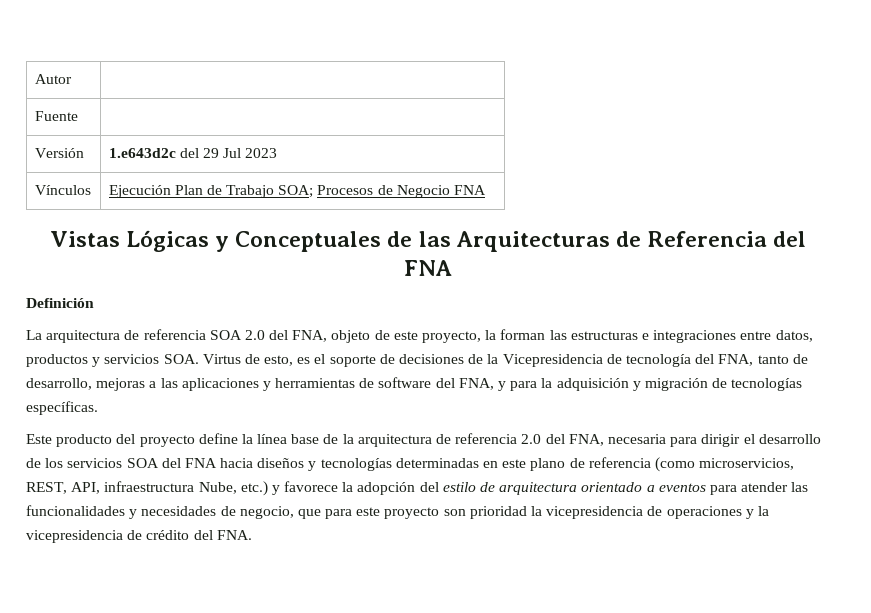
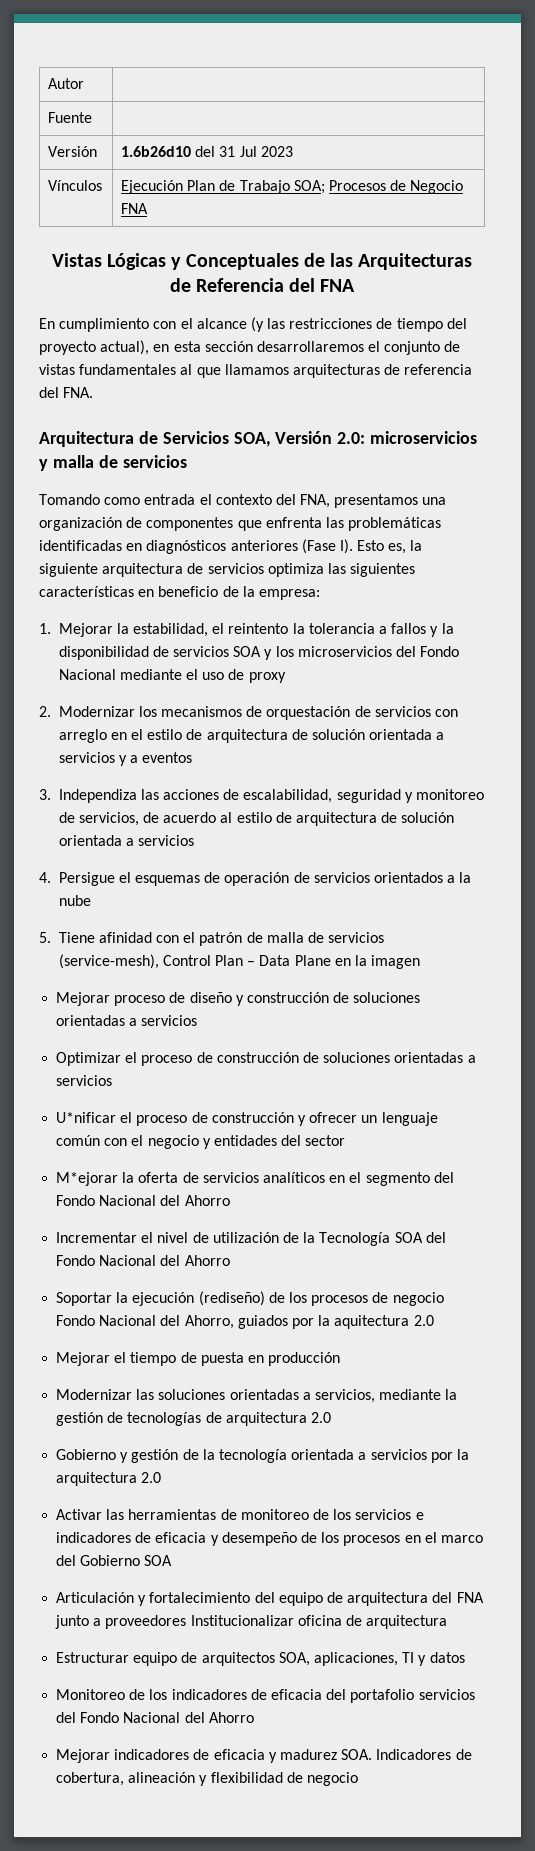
[108,148,219,158] 1.e643d2c del 29 -> [121,146,236,157] 1.6b26d10 del 31
[26,298,94,308] [26,329,813,343] [26,354,808,367] [26,377,803,391] [26,401,98,415] [26,433,821,447] [26,457,795,472] [26,481,809,496] [26,505,769,519] [26,530,252,543] Definición // La arquitectura de referencia SOA 2.0 del FNA, objeto de este proyecto, la forman las estructuras e integraciones entre datos, productos y servicios SOA. Virtus de esto, es el soporte de decisiones de la Vicepresidencia de tecnología del FNA, tanto de desarrollo, mejoras a las aplicaciones y herramientas de software del FNA, y para la adquisición y migración de tecnologías específicas. // Este producto del proyecto define la línea base de la arquitectura de referencia 2.0 del FNA, necesaria para dirigir el desarrollo de los servicios SOA del FNA hacia diseños y tecnologías determinadas en este plano de referencia (como microservicios, REST, API, infraestructura Nube, etc.) y favorece la adopción del estilo de arquitectura orientado a eventos para atender las funcionalidades y necesidades de negocio, que para este proyecto son prioridad la vicepresidencia de operaciones y la vicepresidencia de crédito del FNA. -> [39,317,467,332] [39,340,461,355] [39,364,473,378] [39,387,94,398] [39,431,478,447] [39,455,187,471] [39,494,447,508] [39,517,442,531] [39,539,423,554] [39,563,416,577] [39,586,320,600] [39,623,454,637] [58,646,460,660] [58,669,286,683] [39,706,459,720] [58,729,445,743] [58,752,193,766] [39,789,485,803] [58,812,455,826] [58,835,195,846] [39,872,472,886] [58,895,91,906] [39,932,385,946] [58,954,421,969] [56,992,421,1006] [56,1015,198,1026] [56,1052,476,1066] [56,1075,113,1086] [56,1112,438,1126] [56,1135,346,1149] [56,1172,454,1186] [56,1195,230,1206] [56,1232,446,1246] [56,1255,230,1266] [56,1291,444,1306] [56,1315,434,1329] [56,1352,341,1366] [56,1389,458,1403] [56,1412,331,1426] [56,1449,469,1463] [56,1472,162,1486] [56,1509,424,1520] [56,1532,483,1546] [56,1555,173,1566] [56,1592,484,1606] [55,1615,448,1629] [56,1652,465,1666] [56,1689,475,1703] [56,1712,254,1723] [56,1749,472,1763] [56,1772,358,1786] En cumplimiento con el alcance (y las restricciones de tiempo del proyecto actual), en esta sección desarrollaremos el conjunto de vistas fundamentales al que llamamos arquitecturas de referencia del FNA. // Arquitectura de Servicios SOA, Versión 2.0: microservicios y malla de servicios // Tomando como entrada el contexto del FNA, presentamos una organización de componentes que enfrenta las problemáticas identificadas en diagnósticos anteriores (Fase I). Esto es, la siguiente arquitectura de servicios optimiza las siguientes características en beneficio de la empresa: // 1. Mejorar la estabilidad, el reintento la tolerancia a fallos y la disponibilidad de servicios SOA y los microservicios del Fondo Nacional mediante el uso de proxy // 2. Modernizar los mecanismos de orquestación de servicios con arreglo en el estilo de arquitectura de solución orientada a servicios y a eventos // 3. Independiza las acciones de escalabilidad, seguridad y monitoreo de servicios, de acuerdo al estilo de arquitectura de solución orientada a servicios // 4. Persigue el esquemas de operación de servicios orientados a la nube // 5. Tiene afinidad con el patrón de malla de servicios (service-mesh), Control Plan – Data Plane en la imagen // Mejorar proceso de diseño y construcción de soluciones orientadas a servicios // Optimizar el proceso de construcción de soluciones orientadas a servicios // U*nificar el proceso de construcción y ofrecer un lenguaje común con el negocio y entidades del sector // M*ejorar la oferta de servicios analíticos en el segmento del Fondo Nacional del Ahorro // Incrementar el nivel de utilización de la Tecnología SOA del Fondo Nacional del Ahorro // Soportar la ejecución (rediseño) de los procesos de negocio Fondo Nacional del Ahorro, guiados por la aquitectura 2.0 // Mejorar el tiempo de puesta en producción // Modernizar las soluciones orientadas a servicios, mediante la gestión de tecnologías de arquitectura 2.0 // Gobierno y gestión de la tecnología orientada a servicios por la arquitectura 2.0 // Activar las herramientas de monitoreo de los servicios e indicadores de eficacia y desempeño de los procesos en el marco del Gobierno SOA // Articulación y fortalecimiento del equipo de arquitectura del FNA junto a proveedores Institucionalizar oficina de arquitectura // Estructurar equipo de arquitectos SOA, aplicaciones, TI y datos // Monitoreo de los indicadores de eficacia del portafolio servicios del Fondo Nacional del Ahorro // Mejorar indicadores de eficacia y madurez SOA. Indicadores de cobertura, alineación y flexibilidad de negocio

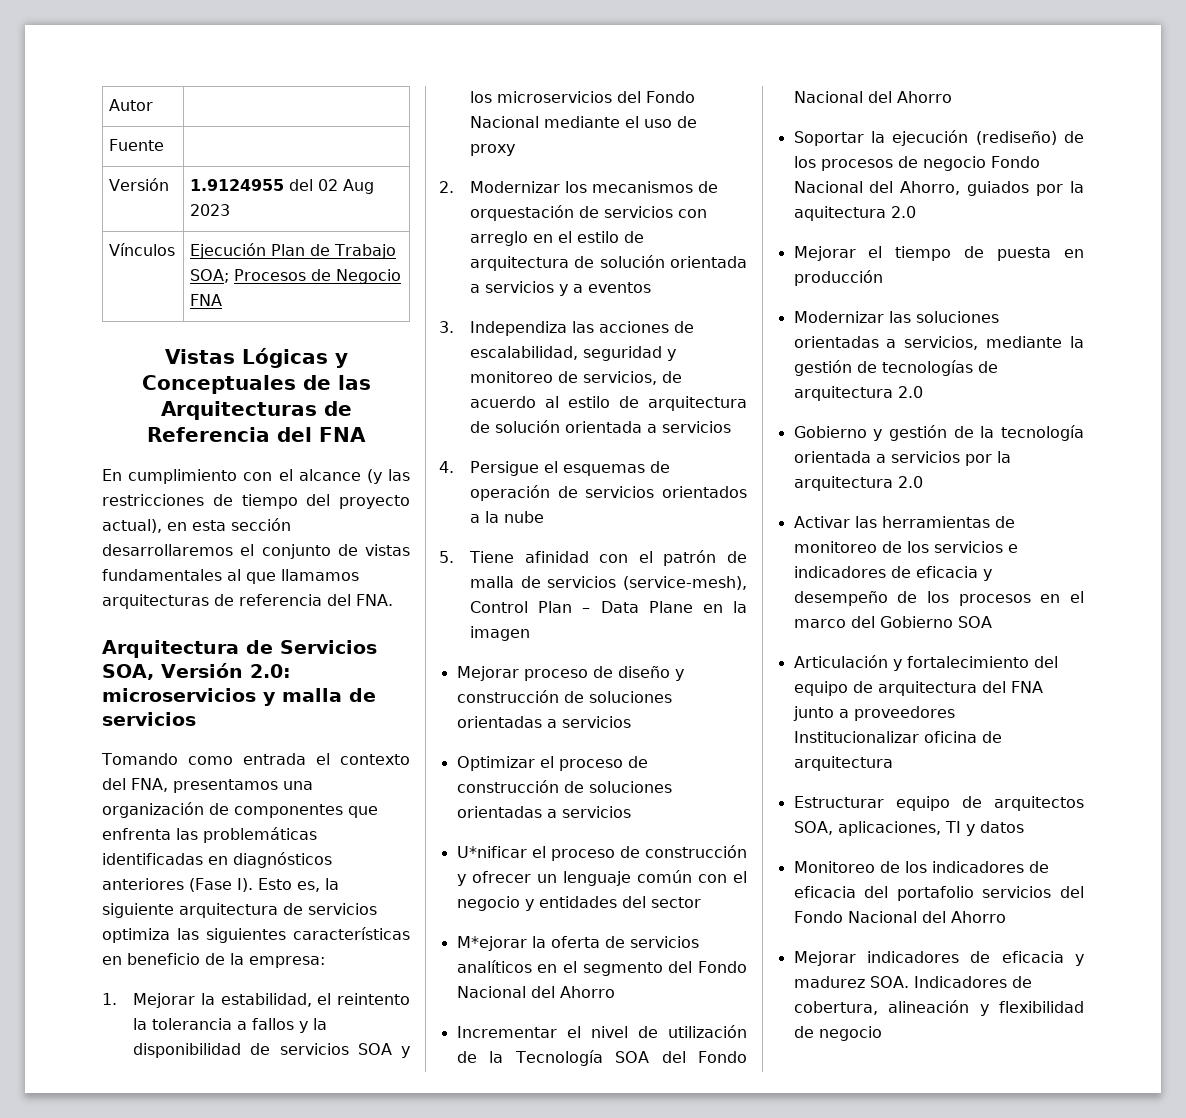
[121,146,257,157] 1.6b26d10 del 31 Jul -> [190,179,375,194] 1.9124955 del 02 Aug

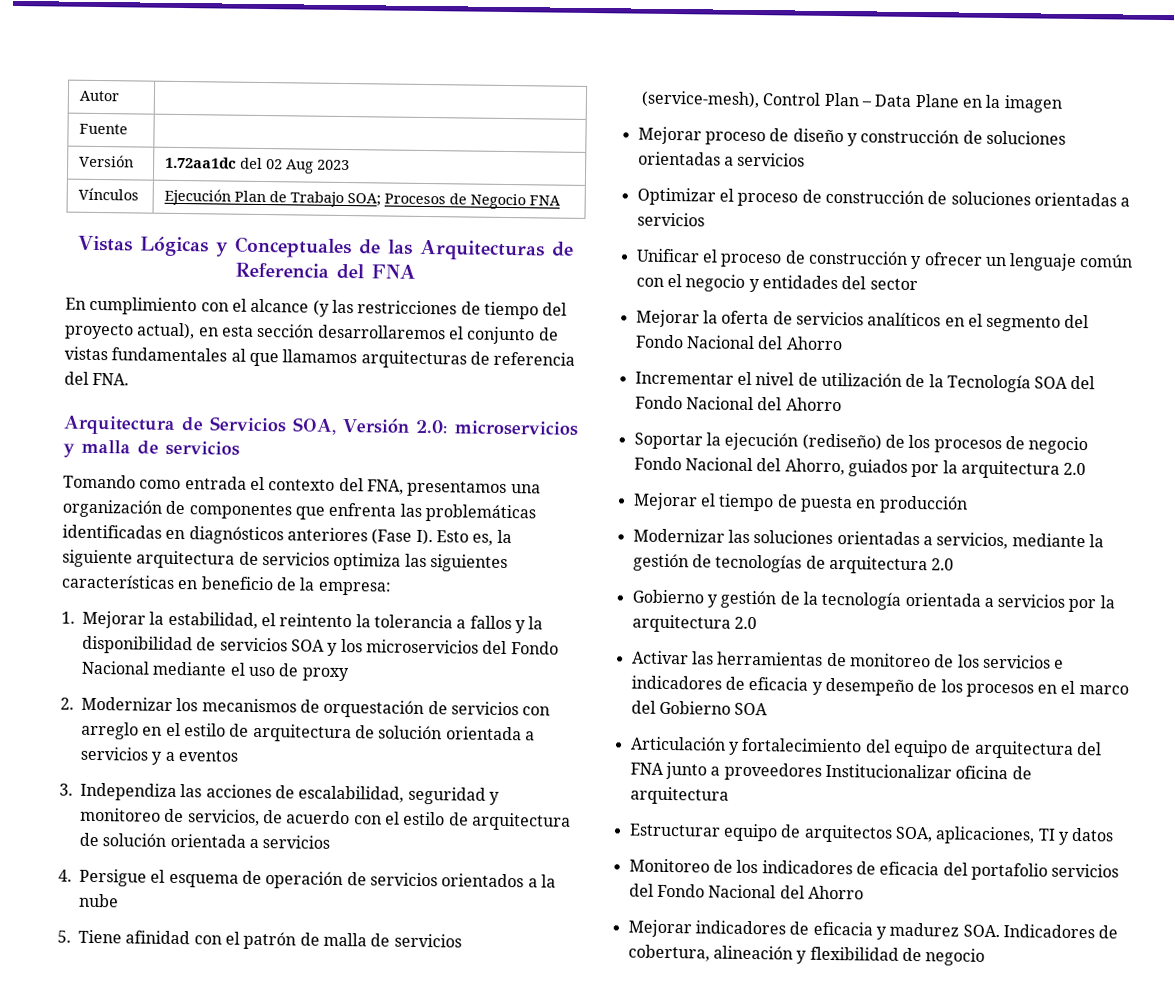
[190,179,285,191] 1.9124955 -> [165,156,238,169] 1.72aa1dc
[545,396,560,408] al -> [353,811,400,825] con el
[563,464,646,476] esquemas -> [168,873,239,888] esquema
[456,846,527,858] U*nificar -> [635,248,700,263] Unificar
[456,936,527,951] M*ejorar -> [635,309,700,328] Mejorar
[793,206,886,221] aquitectura -> [960,460,1060,479] arquitectura

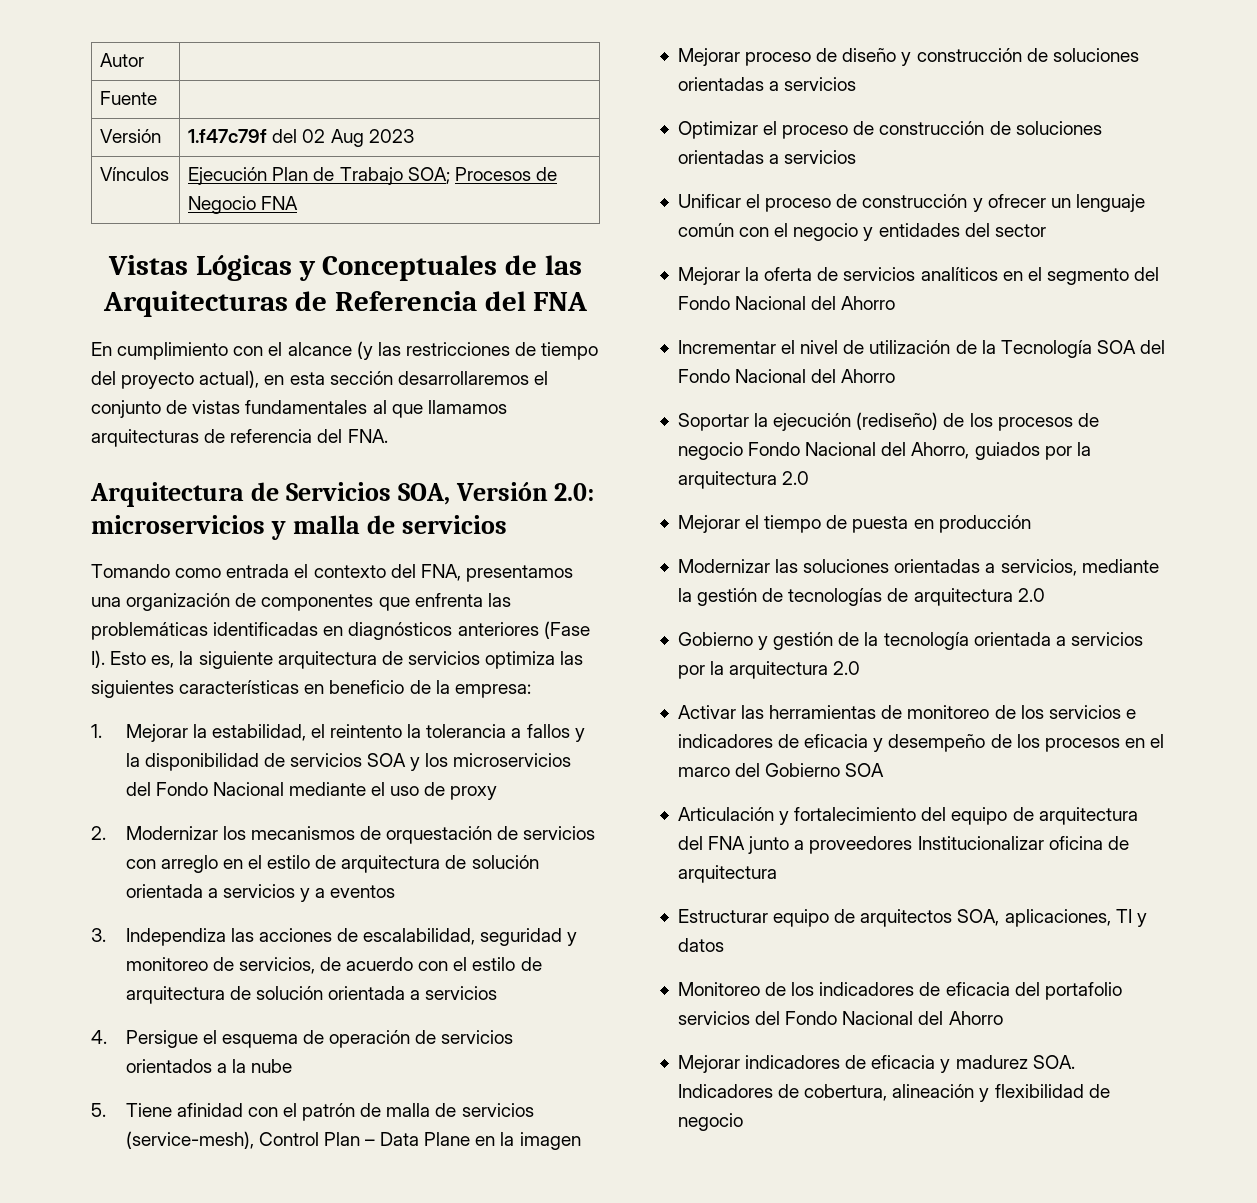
[165,156,238,169] 1.72aa1dc -> [188,129,268,143] 1.f47c79f

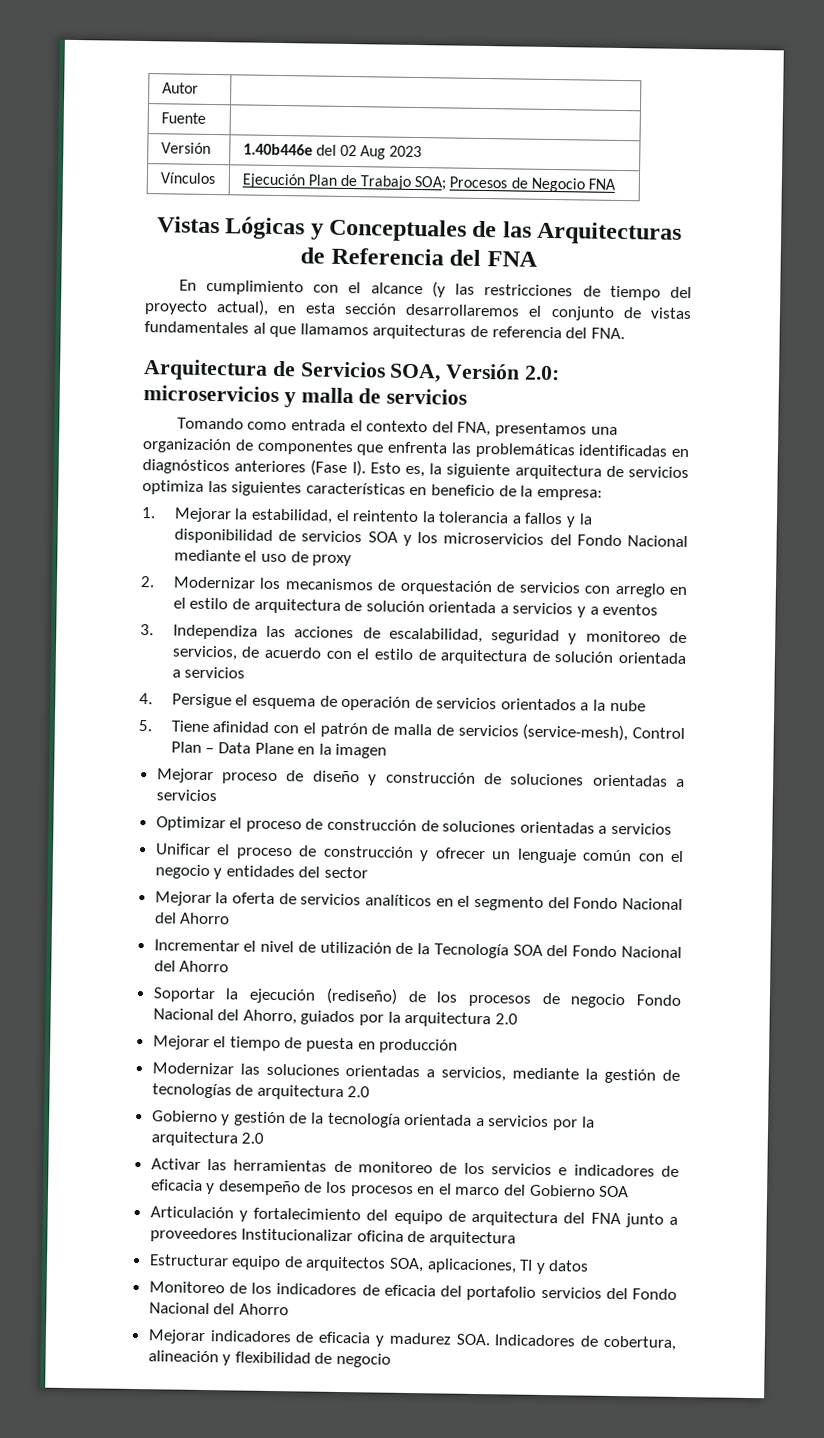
[188,129,268,143] 1.f47c79f -> [242,143,313,156] 1.40b446e

